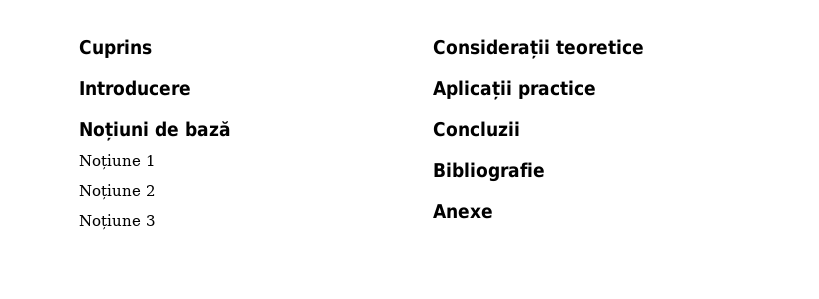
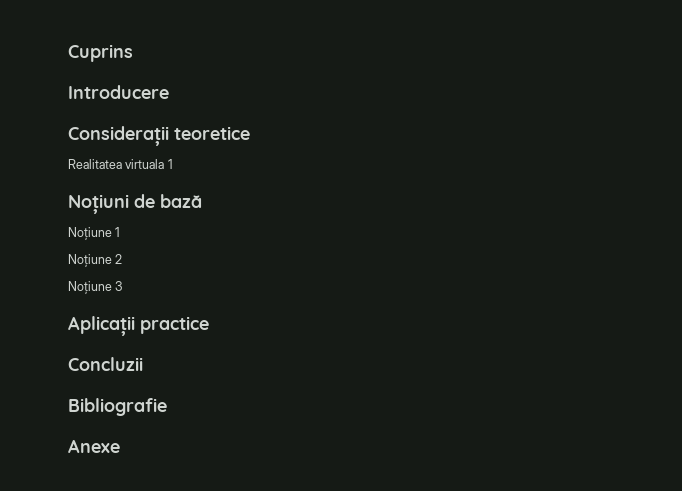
(191, 88) none -> [68,126,250,146] [68,159,173,169] // Considerații teoretice // Realitatea virtuala 1
[433,39,644,59] // Considerații teoretice -> (123, 286) none

